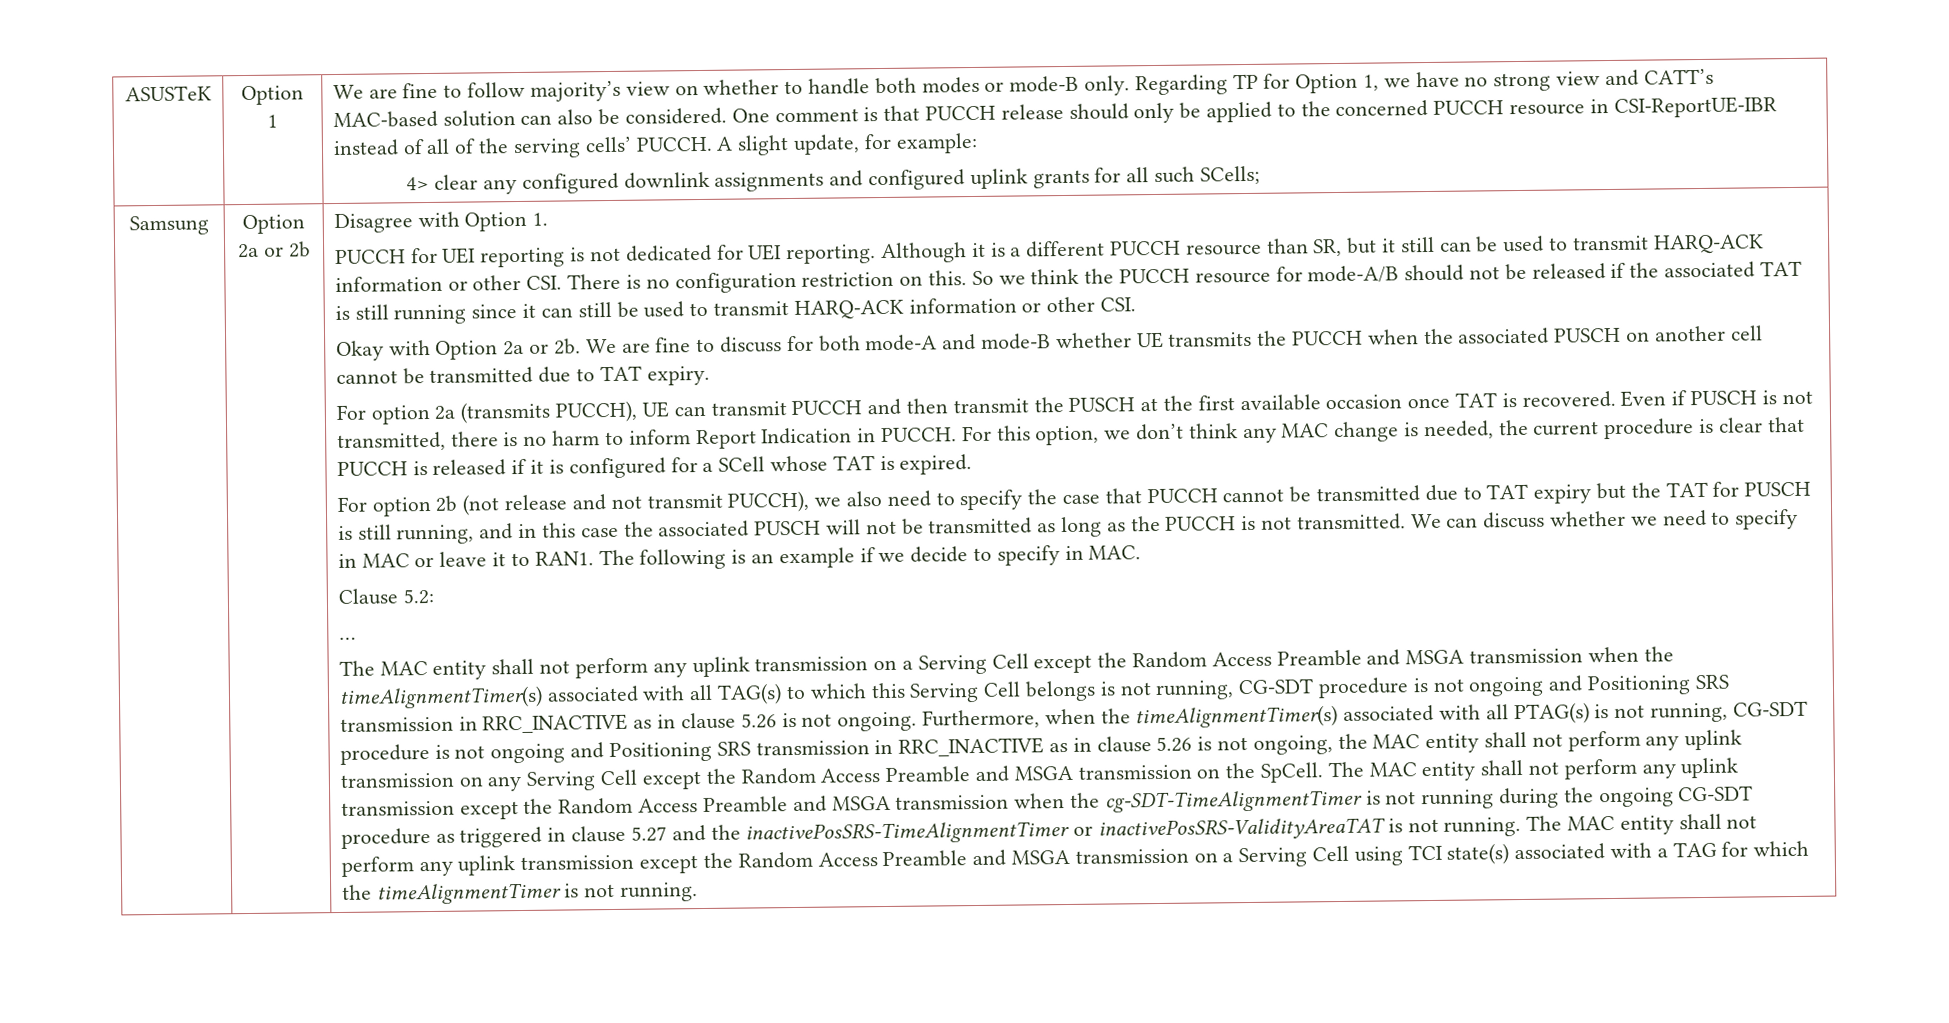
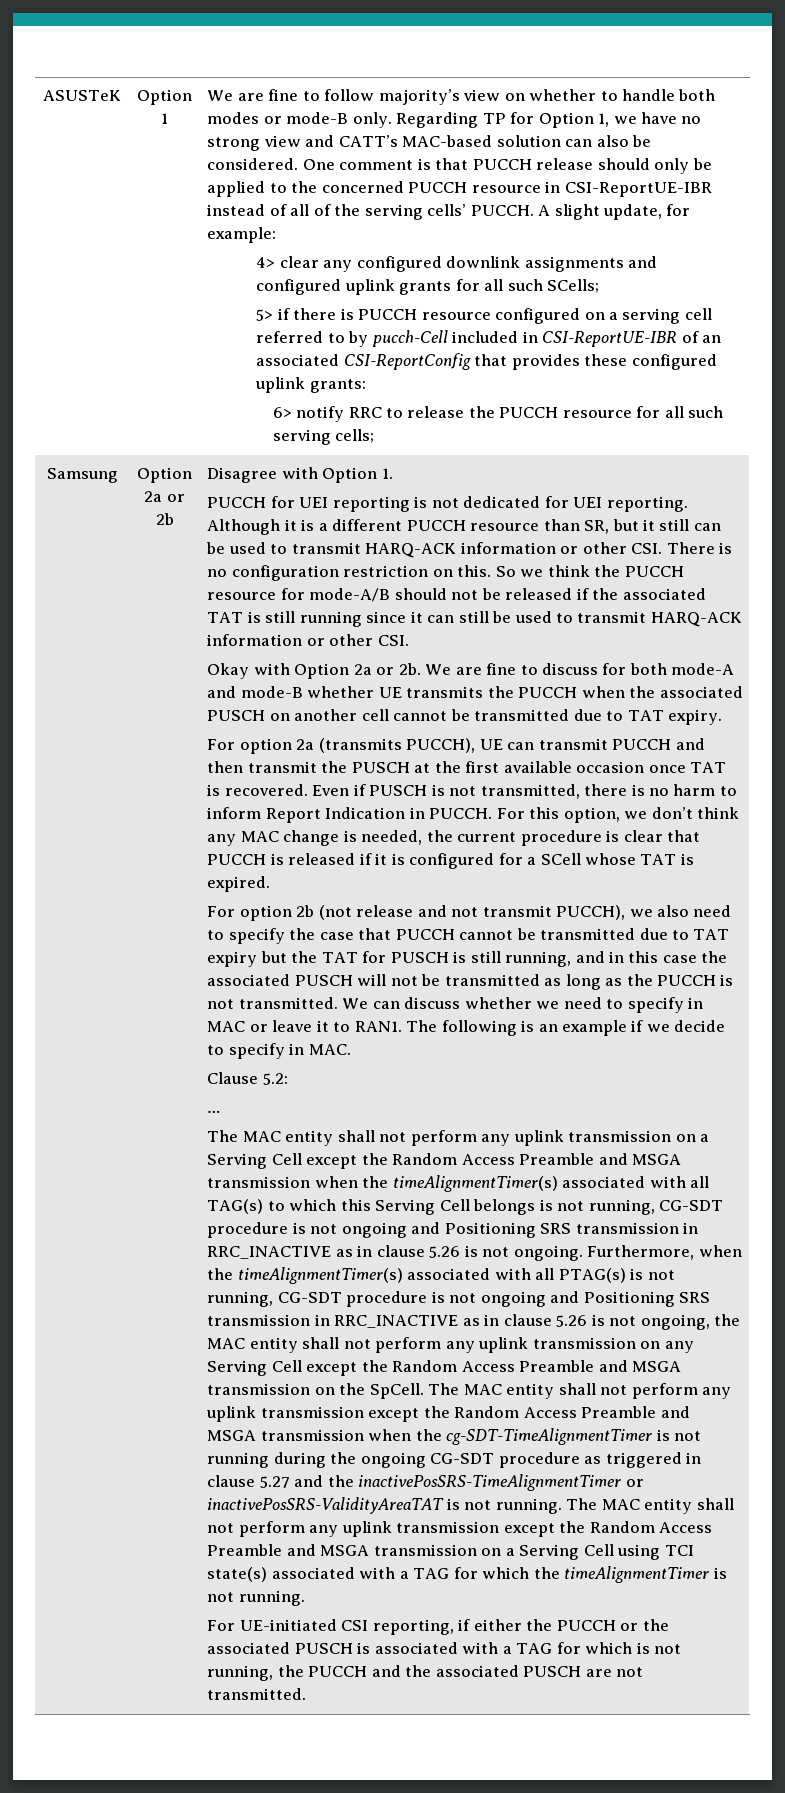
(1260, 175) none -> [256,308,712,324] [256,330,721,347] [256,353,717,370] [255,377,366,393] [272,406,724,422] [272,429,375,445] // 5> if there is PUCCH resource configured on a serving cell referred to by pucch-Cell included in CSI-ReportUE-IBR of an associated CSI-ReportConfig that provides these configured uplink grants: // 6> notify RRC to release the PUCCH resource for all such serving cells;
(699, 892) none -> [207,1619,669,1635] [207,1642,681,1654] [207,1665,644,1681] [207,1688,307,1700] // For UE-initiated CSI reporting, if either the PUCCH or the associated PUSCH is associated with a TAG for which is not running, the PUCCH and the associated PUSCH are not transmitted.

